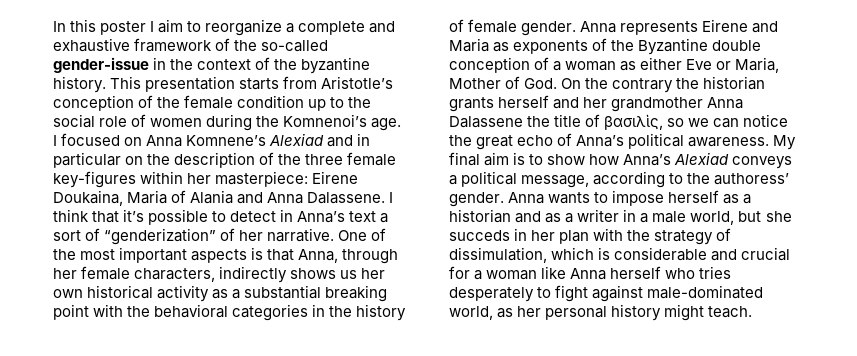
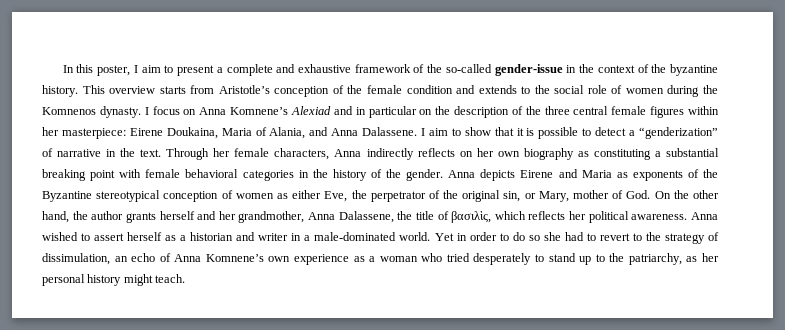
[100,19,283,36] poster I aim to reorganize -> [97,65,215,76] poster, I aim to present
[145,76,236,92] presentation -> [109,86,156,94] overview
[308,99,327,111] up -> [456,85,517,94] and extends
[283,114,402,131] [53,133,121,146] Komnenoi’s age. I focused -> [42,106,180,118] Komnenos dynasty. I focus
[347,152,397,166] [53,171,136,188] female key-figures -> [573,106,685,118] central female figures
[190,190,234,204] Alania -> [269,127,306,139] Alania,
[53,209,389,225] [53,228,387,245] [53,247,399,264] [53,266,386,283] [53,285,229,302] think that it’s possible to detect in Anna’s text a sort of “genderization” of her narrative. One of the most important aspects is that Anna, through her female characters, indirectly shows us her own historical activity as -> [428,127,719,139] [42,148,651,160] aim to show that it is possible to detect a “genderization” of narrative in the text. Through her female characters, Anna indirectly reflects on her own biography as constituting
[127,306,151,317] the -> [145,169,181,178] female
[468,19,699,36] female gender. Anna represents -> [386,169,516,181] the gender. Anna depicts
[712,40,762,51] [449,57,780,73] [449,76,766,93] double conception of a woman as either Eve or Maria, Mother of God. On the contrary the historian -> [96,190,719,202] [42,211,124,223] stereotypical conception of women as either Eve, the perpetrator of the original sin, or Mary, mother of God. On the other hand, the author
[611,97,744,112] [449,116,523,128] grandmother Anna Dalassene -> [238,211,394,223] grandmother, Anna Dalassene,
[667,114,789,128] [449,133,797,150] [449,152,793,169] [449,171,790,188] [449,190,665,207] so we can notice the great echo of Anna’s political awareness. My final aim is to show how Anna’s Alexiad conveys a political message, according to the authoress’ gender. Anna wants to impose -> [494,211,719,223] [42,232,125,241] which reflects her political awareness. Anna wished to assert
[545,213,574,223] as a -> (256, 236) none
[652,211,792,225] [449,228,732,245] [449,247,791,263] [449,266,732,280] [449,285,764,302] [449,306,493,320] male world, but she succeds in her plan with the strategy of dissimulation, which is considerable and crucial for a woman like Anna herself who tries desperately to fight against male-dominated world, -> [314,232,720,244] [42,253,682,265] male-dominated world. Yet in order to do so she had to revert to the strategy of dissimulation, an echo of Anna Komnene’s own experience as a woman who tried desperately to stand up to the patriarchy,

